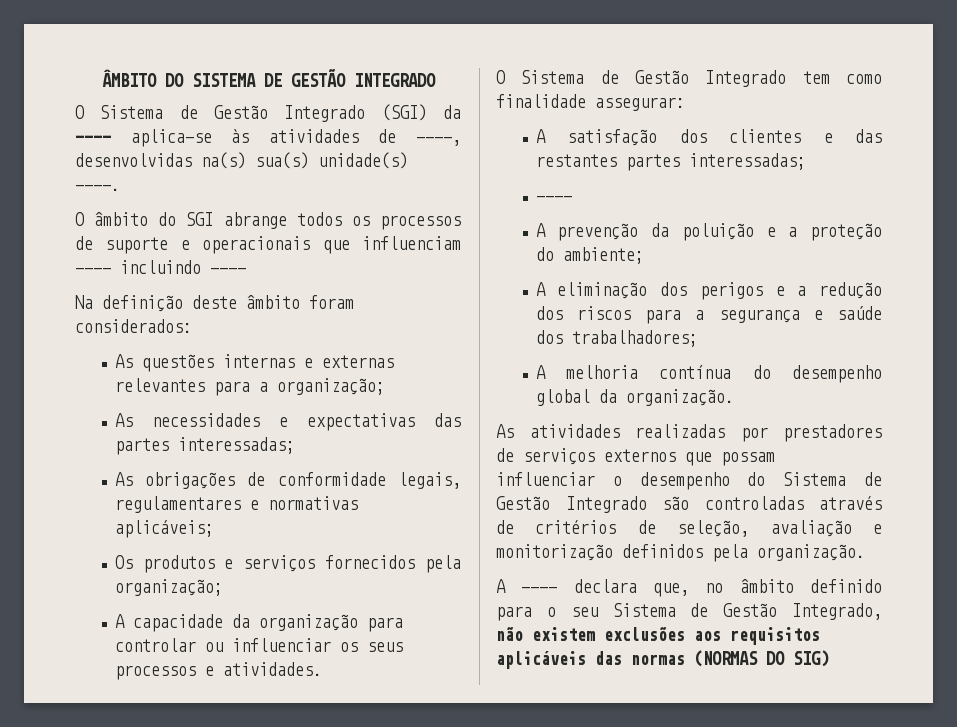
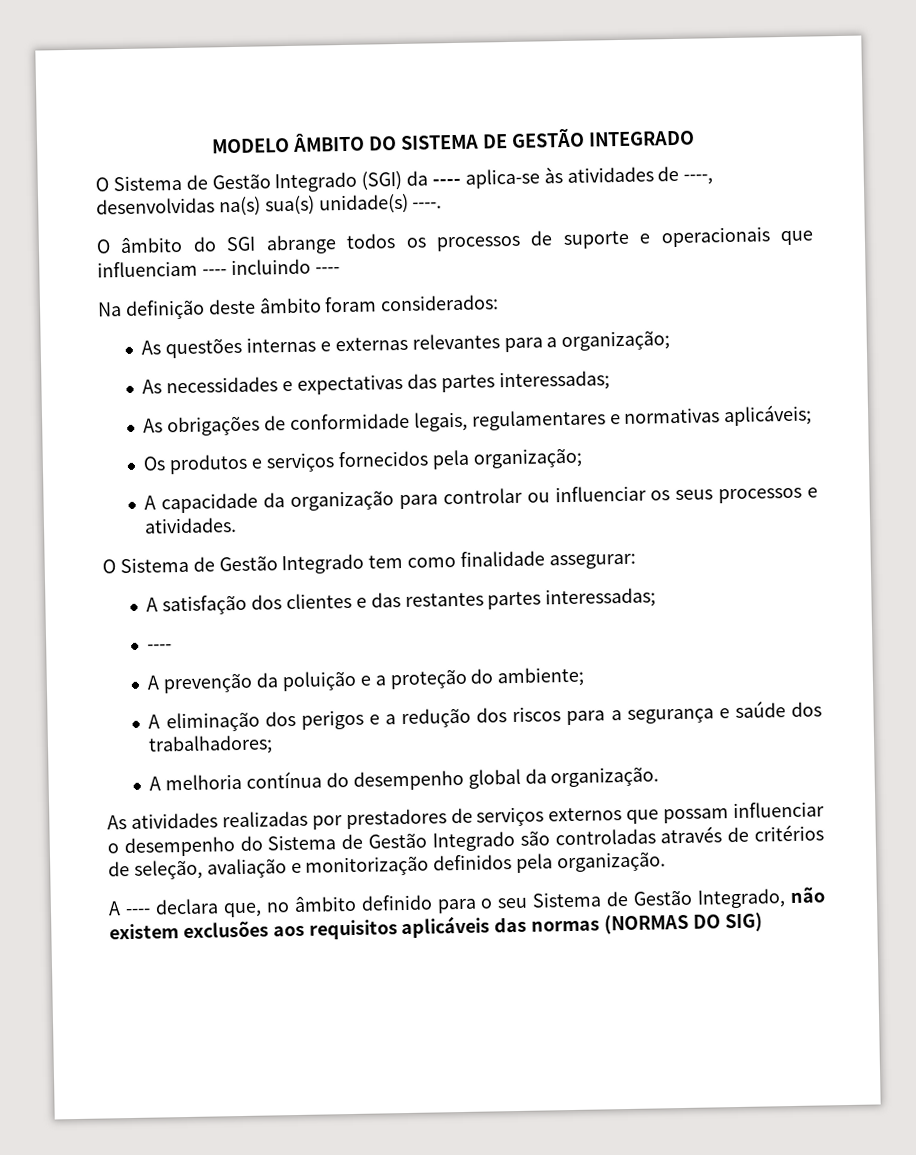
(101, 78) none -> [212,137,291,154] MODELO

